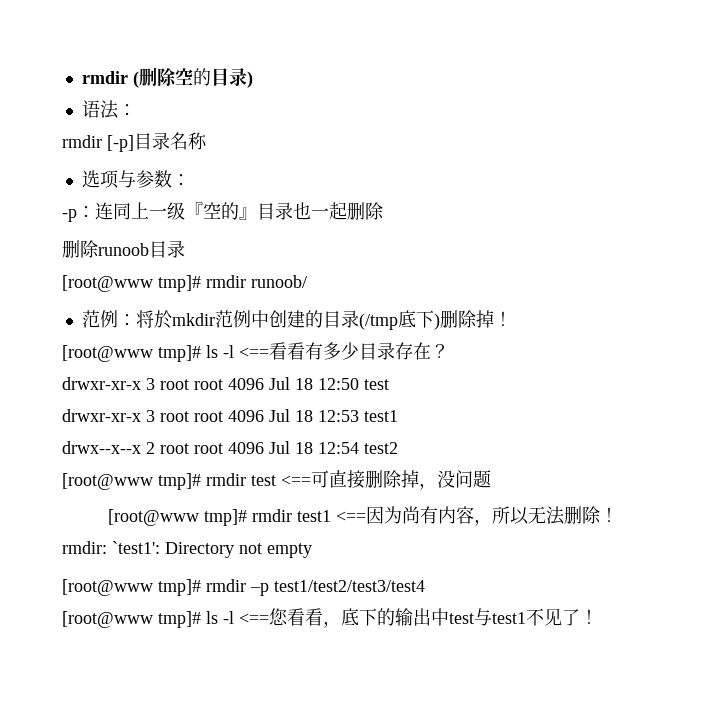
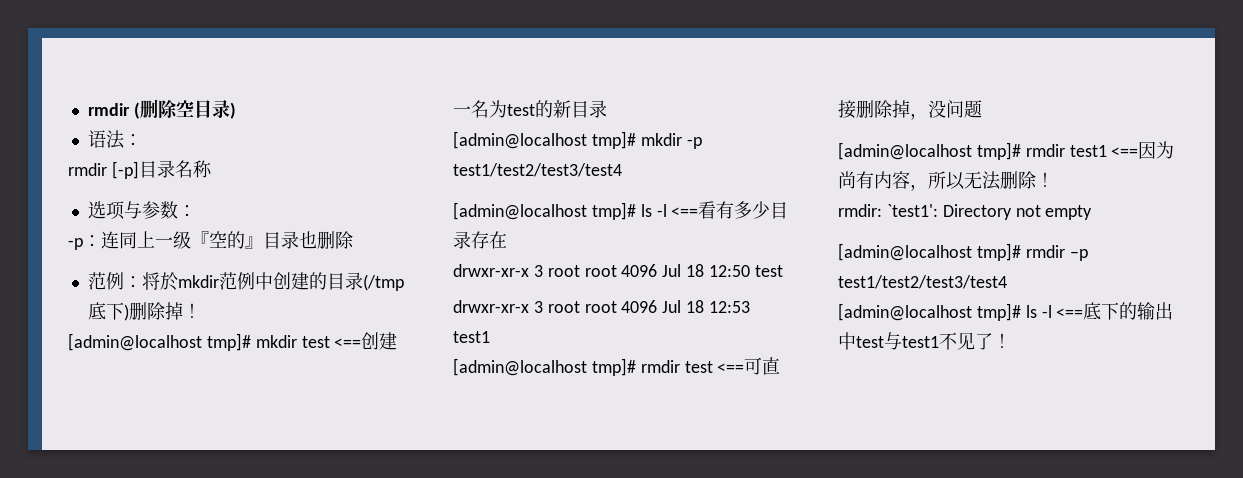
[192,68,211,86] 的 -> (194, 108) none
[311,202,384,220] [62,240,185,258] [62,275,307,292] 一起删除 // 删除runoob目录 // [root@www tmp]# rmdir runoob/ -> [317,231,354,249] 删除
[62,345,153,362] [root@www -> [68,332,398,351] [453,100,607,118] [453,131,702,149] [453,163,622,177] [453,202,587,220] [admin@localhost tmp]# mkdir test <==创建一名为test的新目录 // [admin@localhost tmp]# mkdir -p test1/test2/test3/test4 // [admin@localhost
[287,342,305,360] 看 -> (717, 210) none
[431,344,449,358] ？ -> (507, 240) none
[62,441,398,454] [62,473,153,490] drwx--x--x 2 root root 4096 Jul 18 12:54 test2 // [root@www -> [453,358,587,376] [admin@localhost
[108,509,200,526] [root@www -> [838,142,972,160] [admin@localhost
[62,579,153,596] [root@www -> [838,243,972,261] [admin@localhost
[62,608,341,628] [root@www tmp]# ls -l <==您看看， -> [838,303,1084,321] [admin@localhost tmp]# ls -l <==

